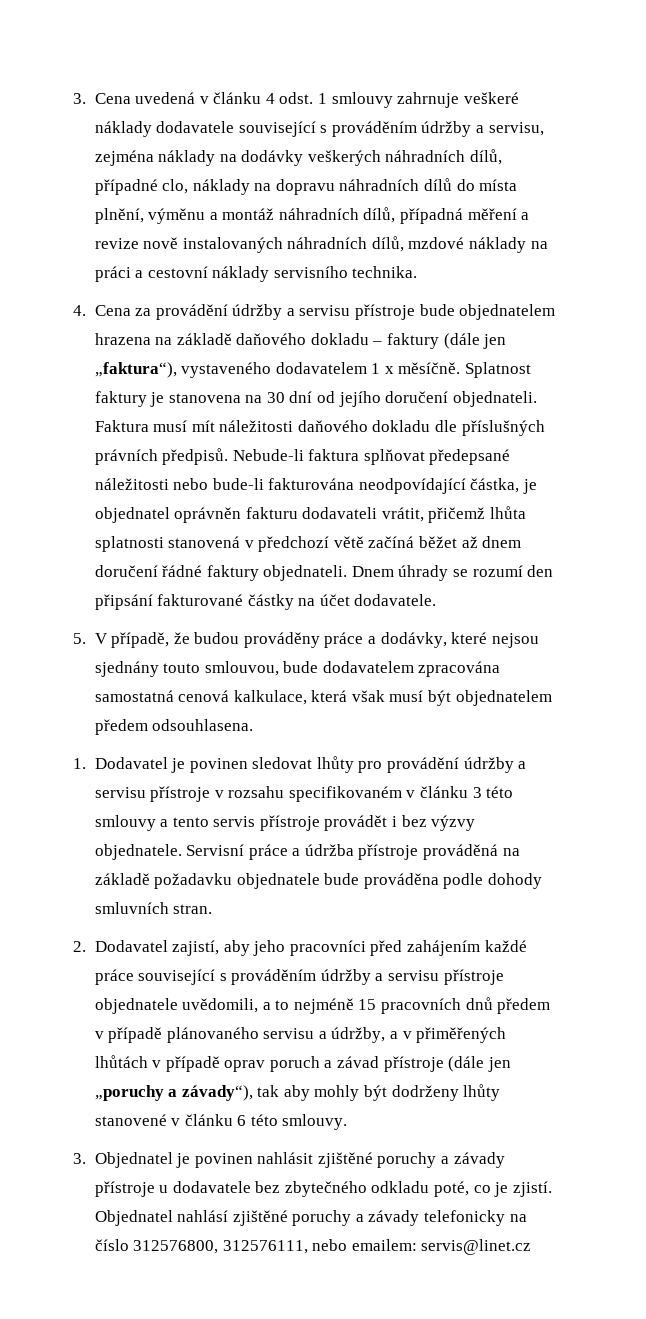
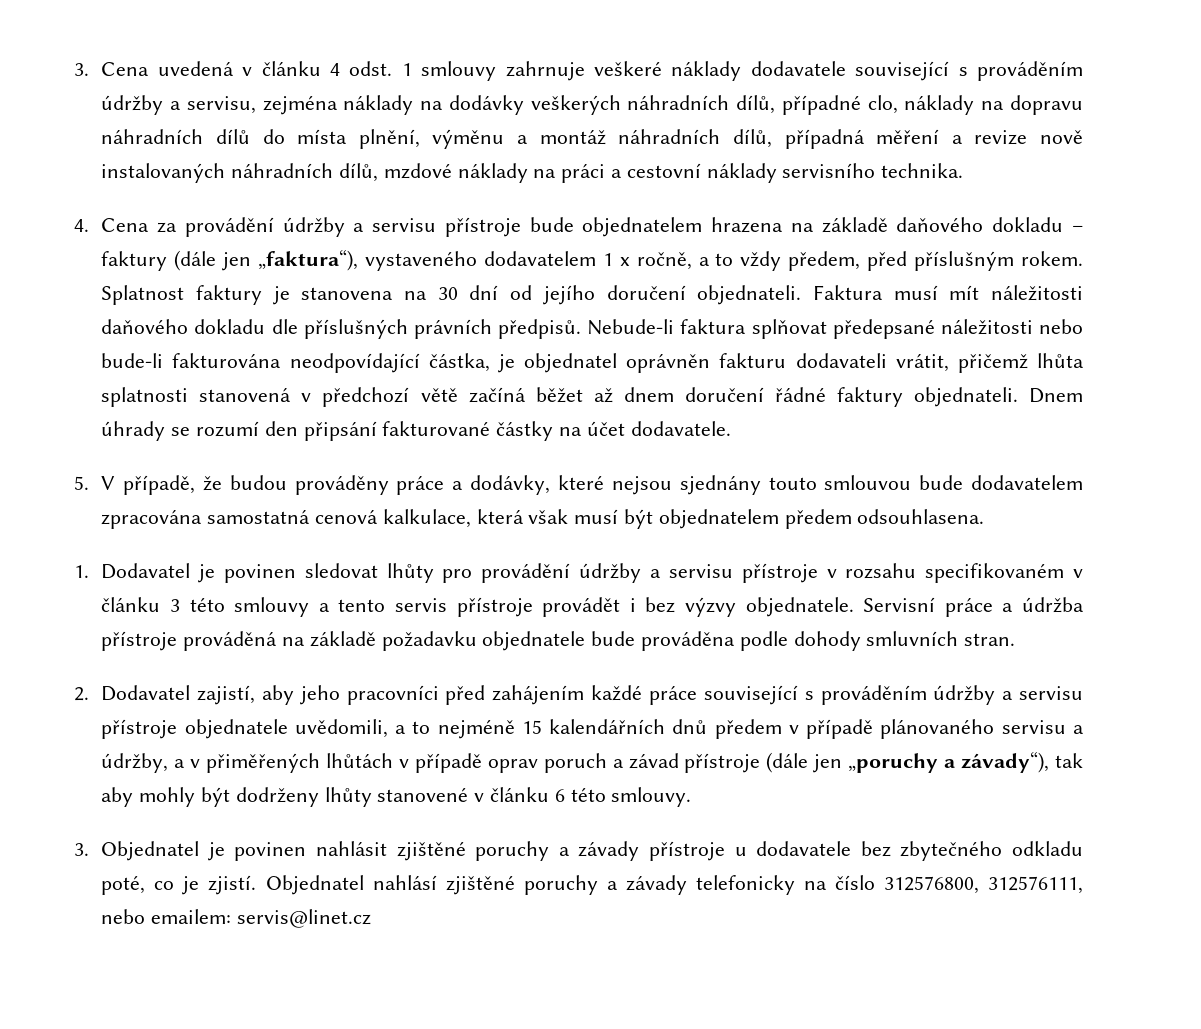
[398,362,461,374] měsíčně. -> [636,251,1084,271] ročně, a to vždy předem, před příslušným rokem.
[204,661,279,676] smlouvou, -> [824,475,912,490] smlouvou
[381,998,462,1014] pracovních -> [549,719,666,734] kalendářních

